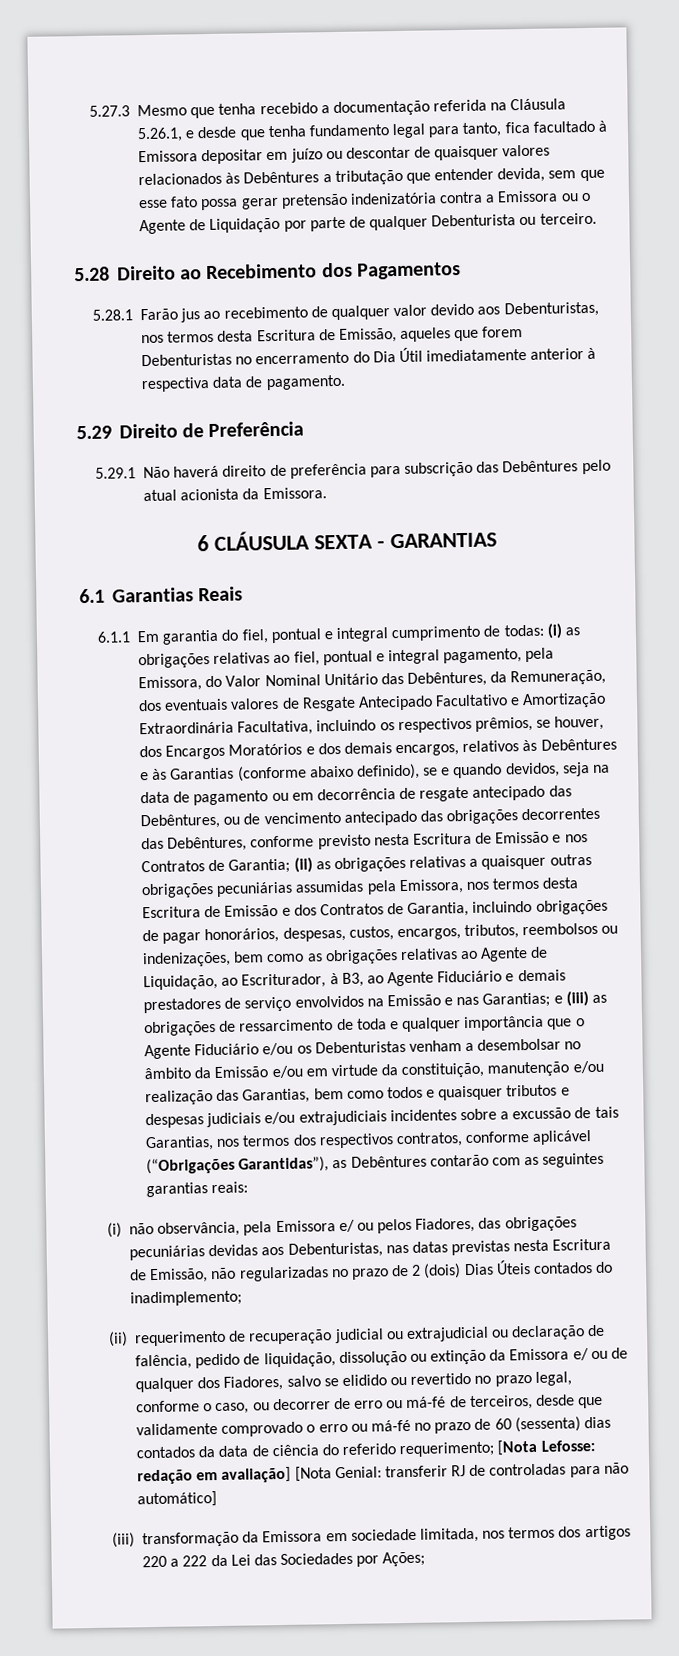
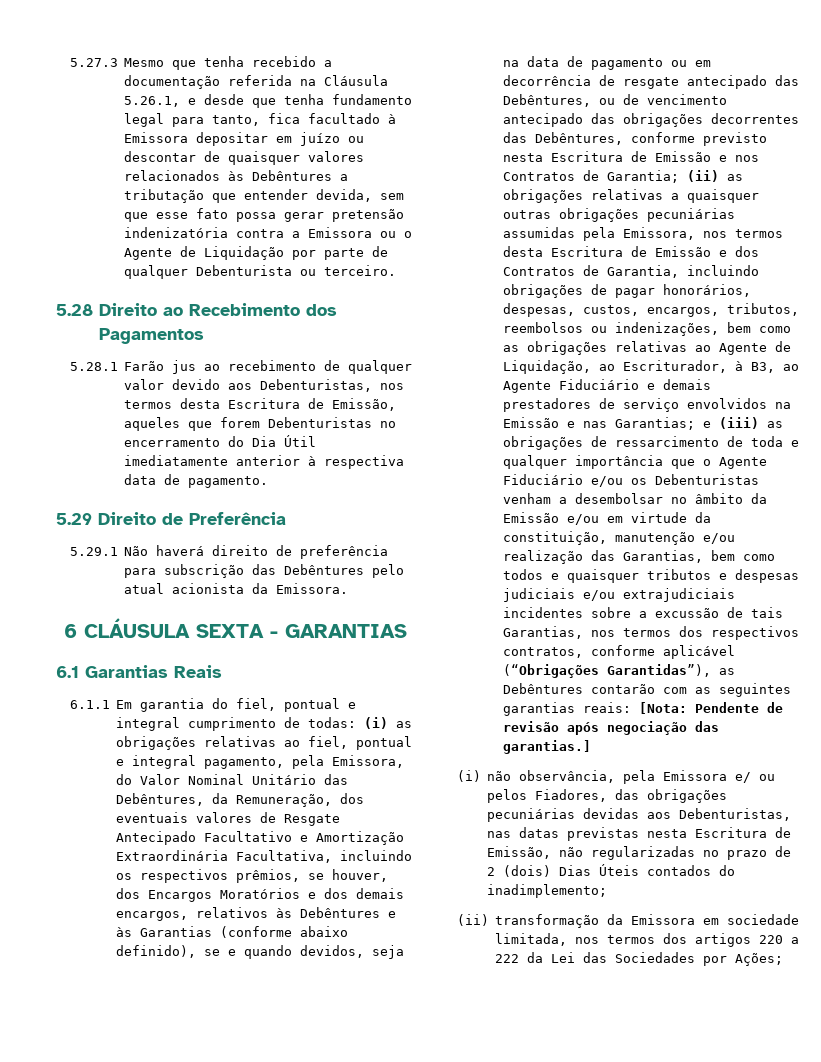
(249, 1187) none -> [639,702,784,714] [503,721,720,735] [503,740,592,754] [Nota: Pendente de revisão após negociação das garantias.]
[133,1324,606,1347] [134,1347,628,1370] [134,1371,572,1393] [135,1394,604,1415] [135,1416,611,1437] [135,1439,595,1459] [136,1462,629,1485] [136,1491,217,1508] [112,1532,136,1548] requerimento de recuperação judicial ou extrajudicial ou declaração de falência, pedido de liquidação, dissolução ou extinção da Emissora e/ ou de qualquer dos Fiadores, salvo se elidido ou revertido no prazo legal, conforme o caso, ou decorrer de erro ou má-fé de terceiros, desde que validamente comprovado o erro ou má-fé no prazo de 60 (sessenta) dias contados da data de ciência do referido requerimento; [Nota Lefosse: redação em avaliação] [Nota Genial: transferir RJ de controladas para não automático] // (iii) -> (489, 920) none

